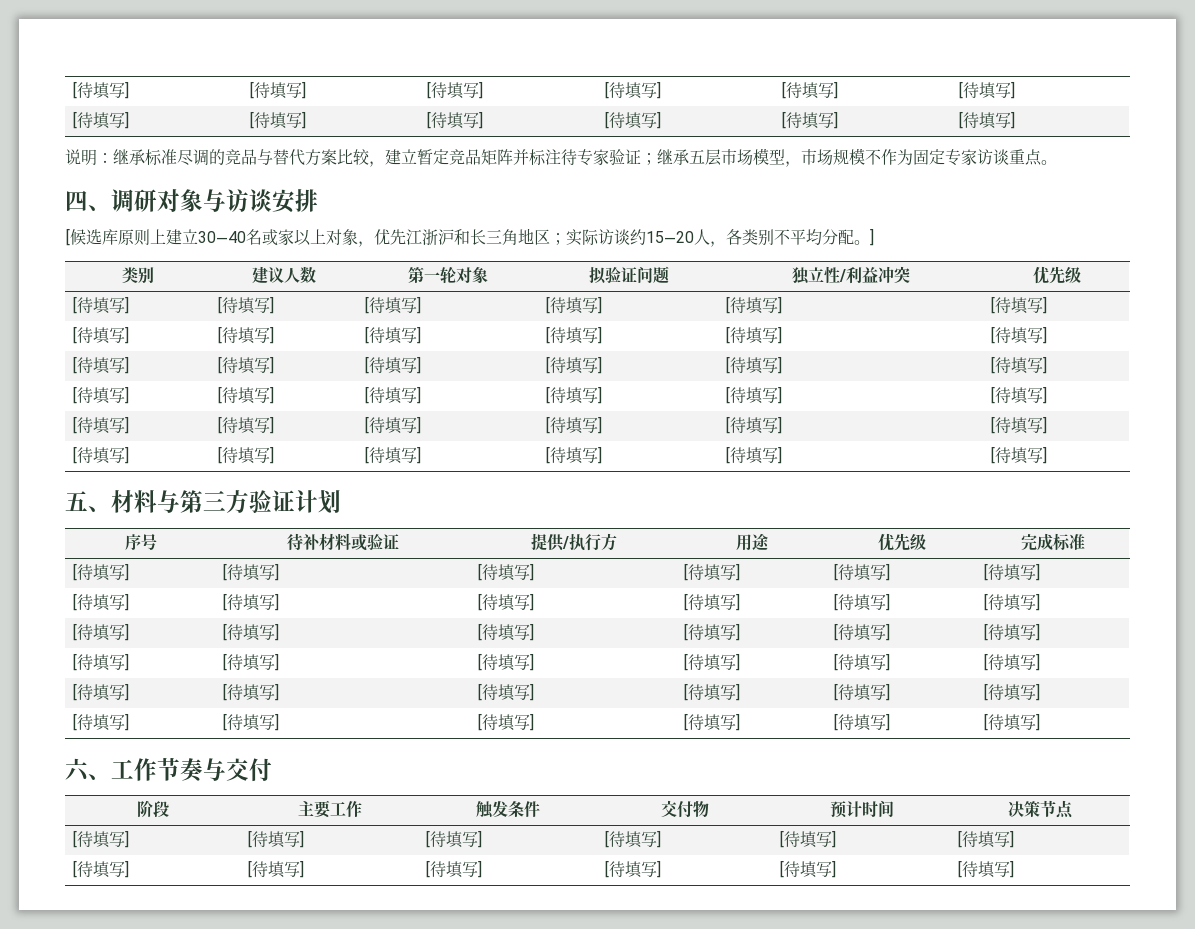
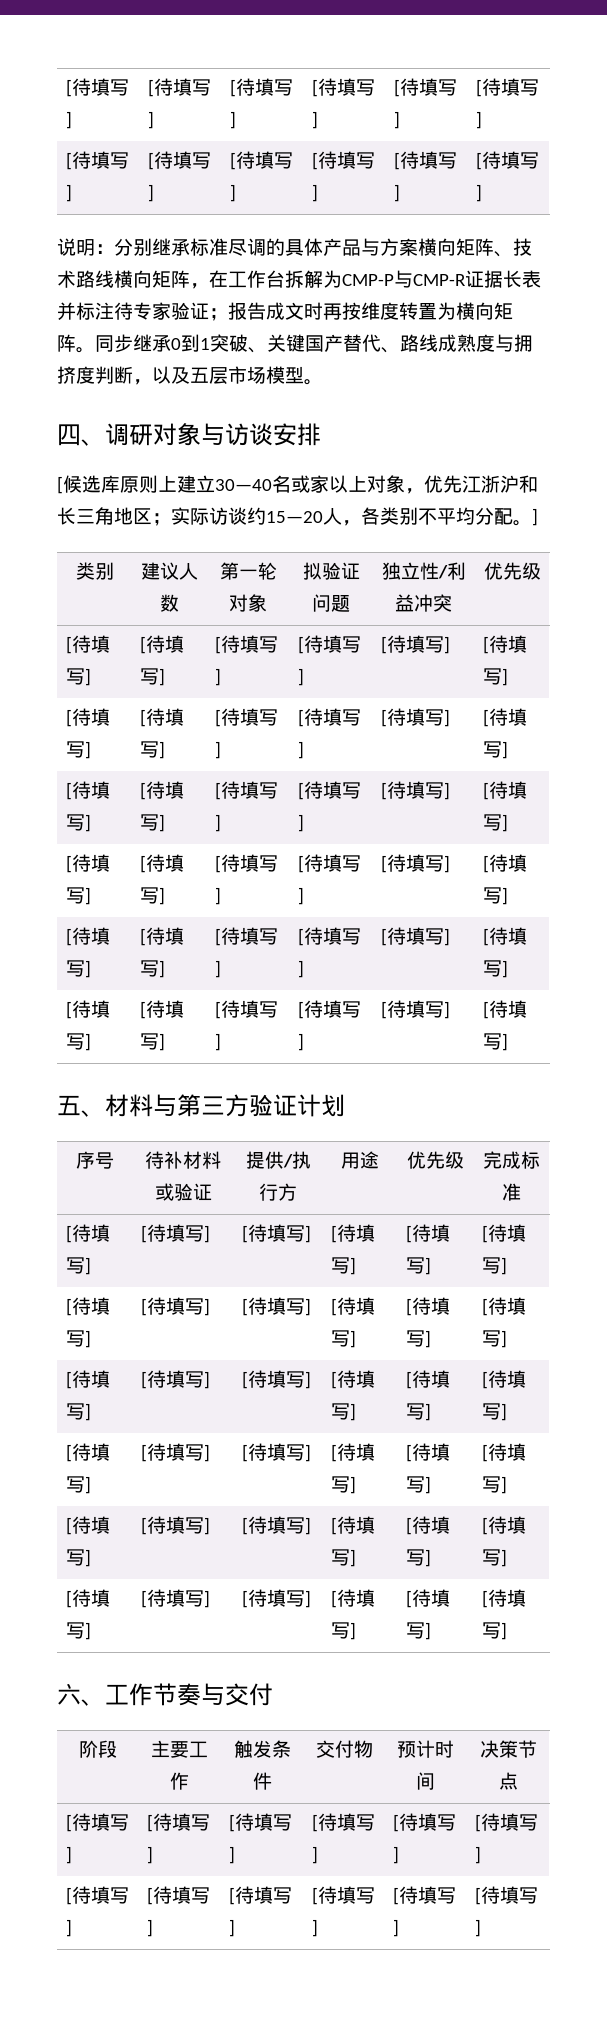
(113, 158) none -> [114,238,152,256] 分别
[225,149,513,167] 竞品与替代方案比较，建立暂定竞品矩阵 -> [285,238,532,257] [57,270,541,289] 具体产品与方案横向矩阵、技术路线横向矩阵，在工作台拆解为CMP-P与CMP-R证据长表
[657,148,1042,167] 继承五层市场模型，市场规模不作为固定专家访谈重点 -> [228,302,513,320] [57,334,533,353] [57,366,304,385] 报告成文时再按维度转置为横向矩阵。同步继承0到1突破、关键国产替代、路线成熟度与拥挤度判断，以及五层市场模型

